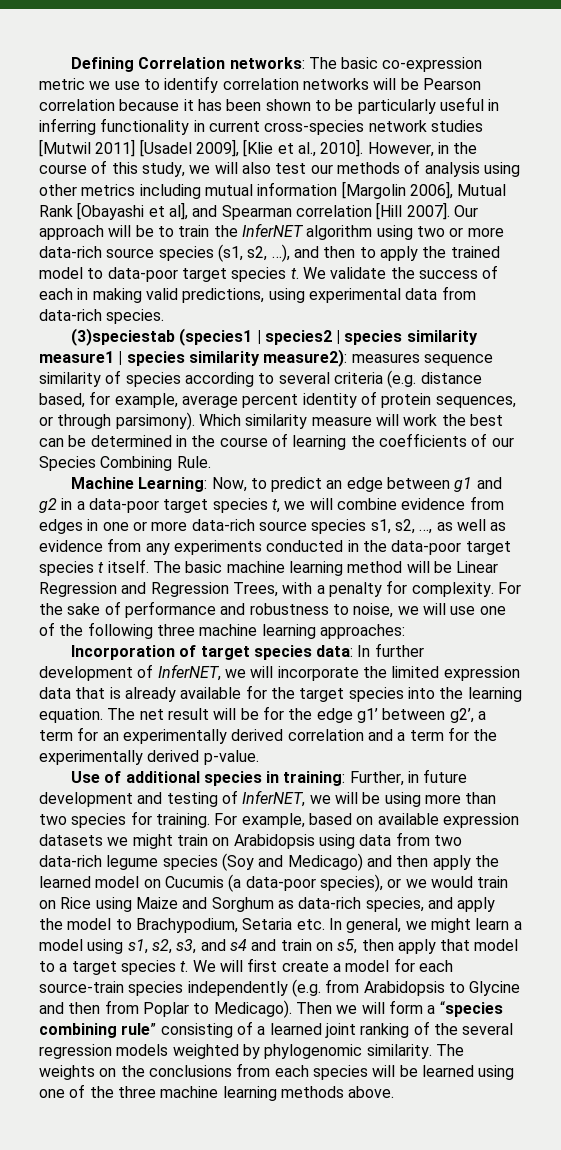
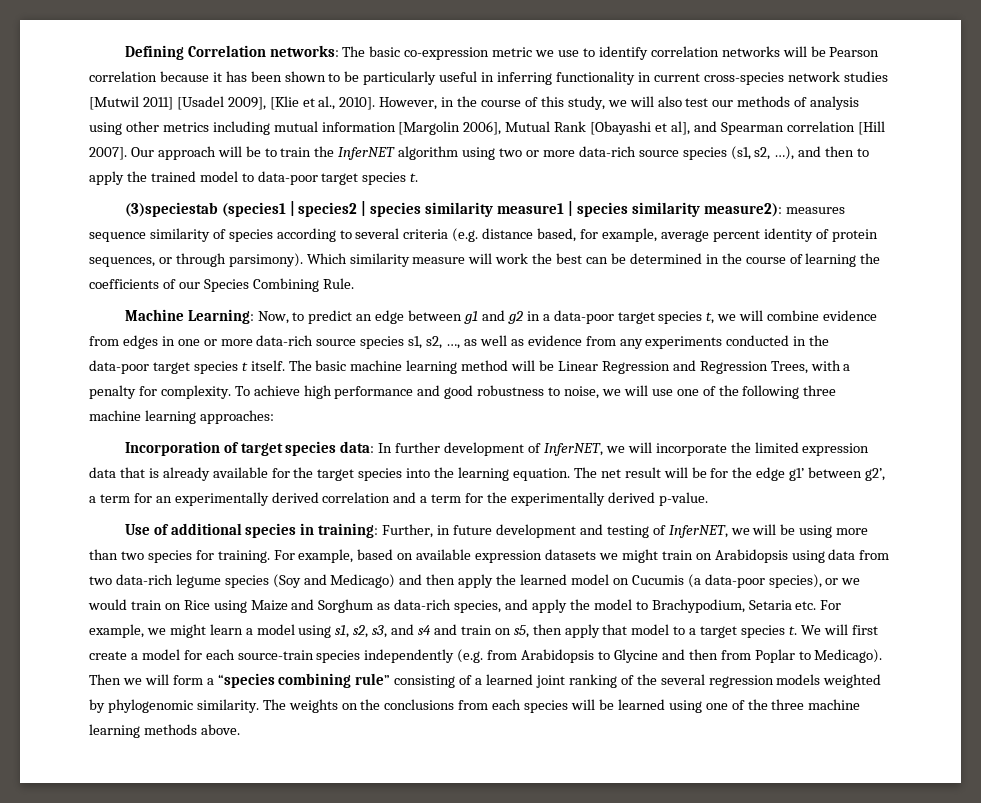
[302,265,499,279] [39,286,476,303] [39,309,165,324] We validate the success of each in making valid predictions, using experimental data from data-rich species. -> (419, 177) none
[497,582,521,594] [39,601,121,615] For the sake of -> [234,385,332,399] To achieve high
(246, 609) none -> [444,385,474,399] good
[328,918,402,933] In general, -> [820,600,842,610] [89,624,144,638] For example,

